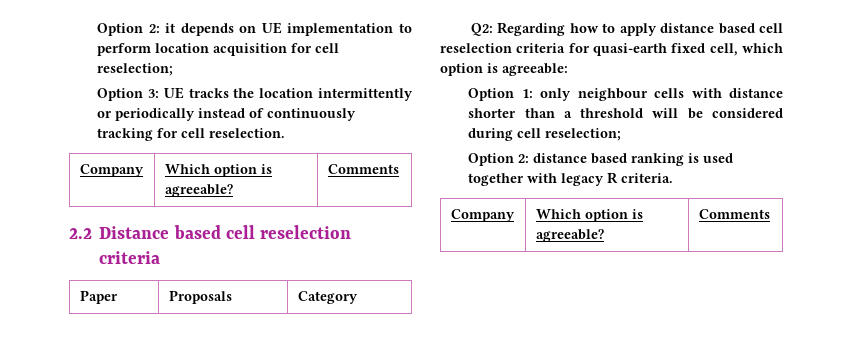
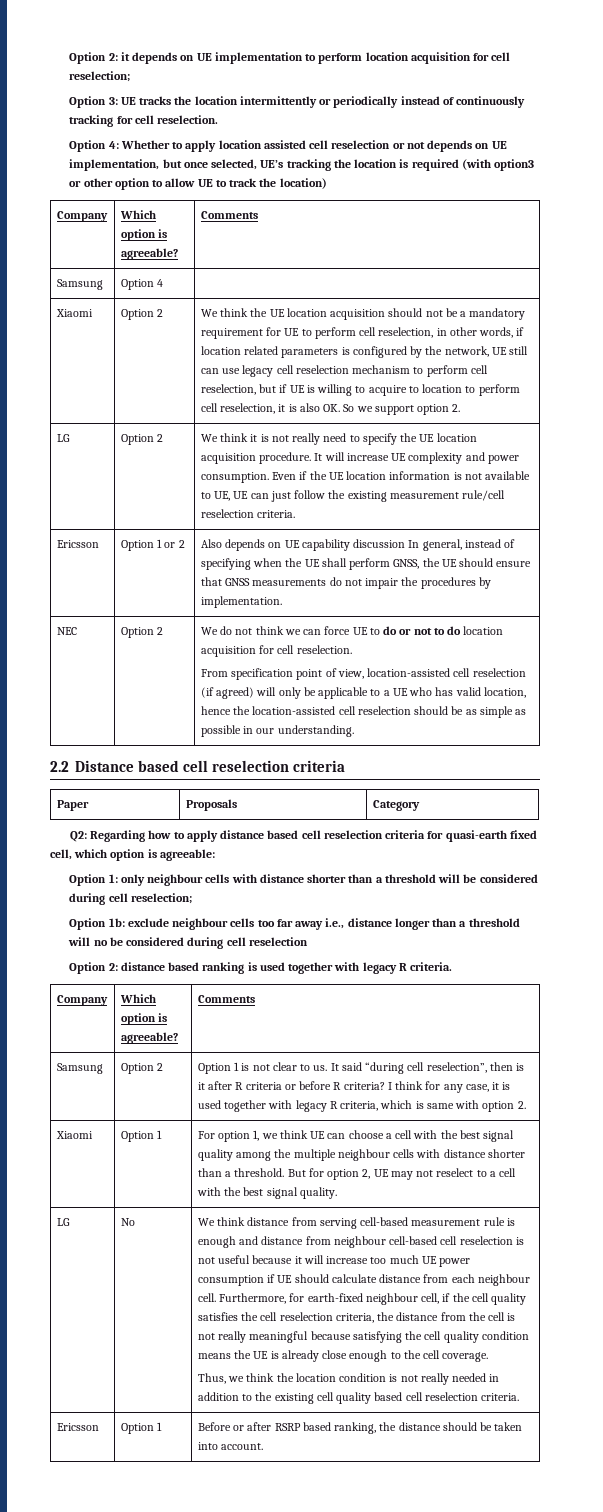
[79,164,144,177] [164,164,272,177] [164,184,233,197] [327,164,399,174] // Company | Which option is agreeable? | Comments -> [69,140,507,152] [69,159,535,171] [69,178,327,190] [56,211,108,222] [119,210,156,219] [120,229,168,241] [120,248,178,260] [200,211,258,219] [56,279,103,290] [120,279,164,290] [55,309,93,317] [120,309,164,320] [200,308,526,320] [200,327,525,339] [200,346,529,358] [200,365,488,377] [200,384,520,396] [200,403,461,415] [56,434,70,442] [120,434,164,445] [200,433,477,445] [200,452,519,464] [200,471,531,483] [200,490,506,502] [200,509,296,518] [56,540,99,548] [120,539,185,551] [200,539,516,551] [200,558,532,570] [200,577,491,589] [200,596,282,608] [56,627,77,635] [120,627,164,638] [200,626,504,635] [200,645,352,657] [200,668,526,680] [200,687,526,699] [200,706,527,718] [200,725,354,737] // Option 4: Whether to apply location assisted cell reselection or not depends on UE implementation, but once selected, UE’s tracking the location is required (with option3 or other option to allow UE to track the location) // Company | Which option is agreeable? | Comments // Samsung | Option 4 | // Xiaomi | Option 2 | We think the UE location acquisition should not be a mandatory requirement for UE to perform cell reselection, in other words, if location related parameters is configured by the network, UE still can use legacy cell reselection mechanism to perform cell reselection, but if UE is willing to acquire to location to perform cell reselection, it is also OK. So we support option 2. // LG | Option 2 | We think it is not really need to specify the UE location acquisition procedure. It will increase UE complexity and power consumption. Even if the UE location information is not available to UE, UE can just follow the existing measurement rule/cell reselection criteria. // Ericsson | Option 1 or 2 | Also depends on UE capability discussion In general, instead of specifying when the UE shall perform GNSS, the UE should ensure that GNSS measurements do not impair the procedures by implementation. // NEC | Option 2 | We do not think we can force UE to do or not to do location acquisition for cell reselection. // From specification point of view, location-assisted cell reselection (if agreed) will only be applicable to a UE who has valid location, hence the location-assisted cell reselection should be as simple as possible in our understanding.
(622, 134) none -> [69,918,520,930] [68,937,308,949] // Option 1b: exclude neighbour cells too far away i.e., distance longer than a threshold will no be considered during cell reselection
(770, 214) none -> [56,1063,103,1074] [120,1063,164,1074] [197,1062,525,1074] [197,1081,511,1093] [197,1100,526,1112] [55,1131,93,1139] [120,1130,163,1142] [197,1130,515,1142] [197,1149,525,1161] [197,1168,517,1180] [196,1187,337,1199] [56,1218,70,1226] [120,1218,135,1226] [197,1217,515,1229] [197,1236,524,1248] [197,1255,471,1267] [197,1274,530,1286] [197,1293,527,1305] [197,1312,516,1323] [197,1331,529,1343] [197,1350,489,1362] [197,1373,500,1385] [197,1392,520,1404] [56,1423,99,1431] [120,1422,163,1434] [197,1422,523,1434] [197,1442,264,1450] // Samsung | Option 2 | Option 1 is not clear to us. It said “during cell reselection”, then is it after R criteria or before R criteria? I think for any case, it is used together with legacy R criteria, which is same with option 2. // Xiaomi | Option 1 | For option 1, we think UE can choose a cell with the best signal quality among the multiple neighbour cells with distance shorter than a threshold. But for option 2, UE may not reselect to a cell with the best signal quality. // LG | No | We think distance from serving cell-based measurement rule is enough and distance from neighbour cell-based cell reselection is not useful because it will increase too much UE power consumption if UE should calculate distance from each neighbour cell. Furthermore, for earth-fixed neighbour cell, if the cell quality satisfies the cell reselection criteria, the distance from the cell is not really meaningful because satisfying the cell quality condition means the UE is already close enough to the cell coverage. // Thus, we think the location condition is not really needed in addition to the existing cell quality based cell reselection criteria. // Ericsson | Option 1 | Before or after RSRP based ranking, the distance should be taken into account.

